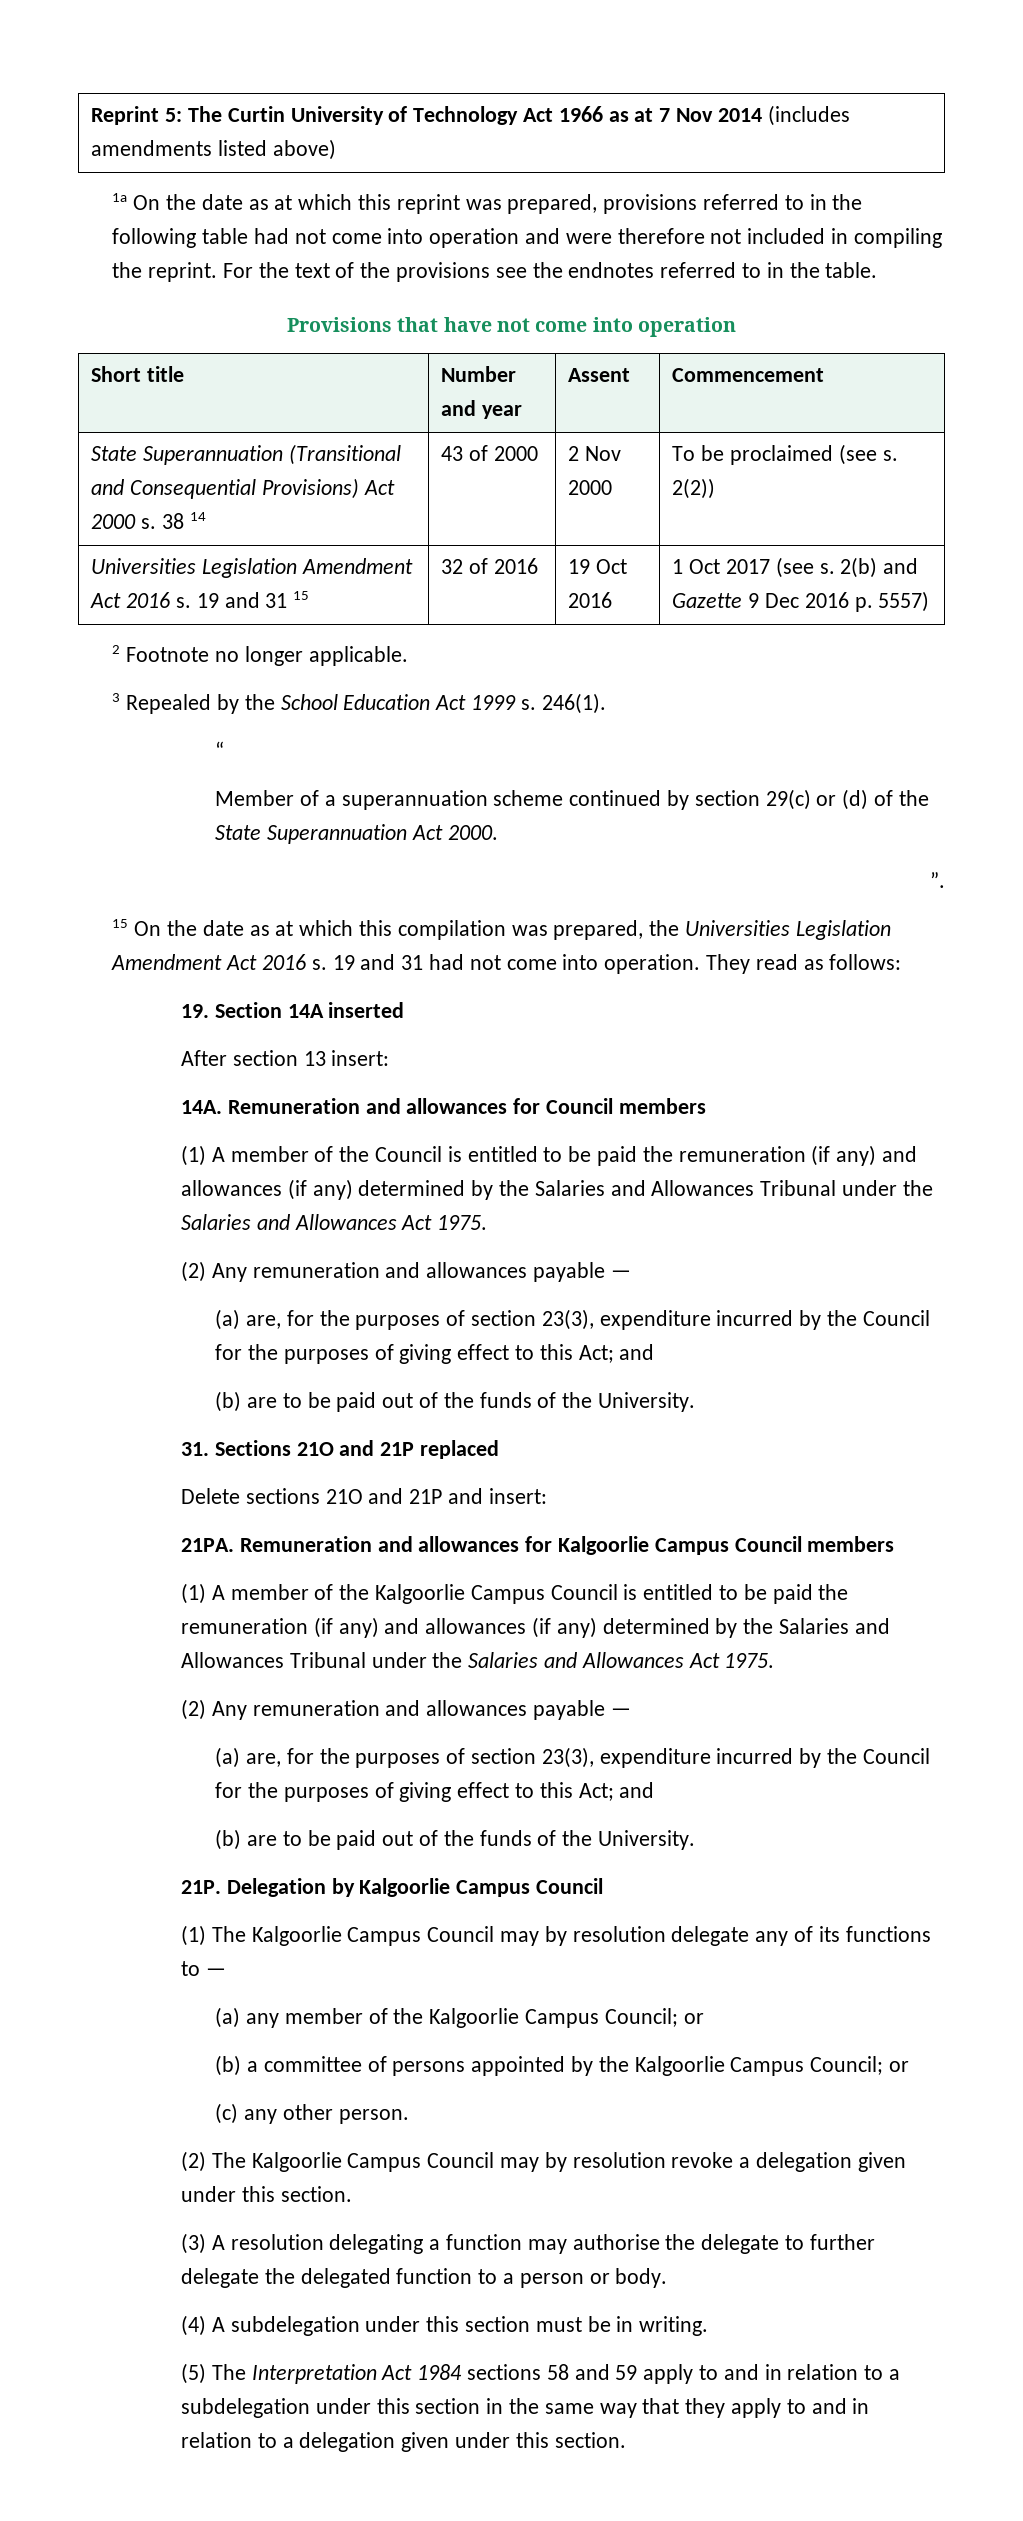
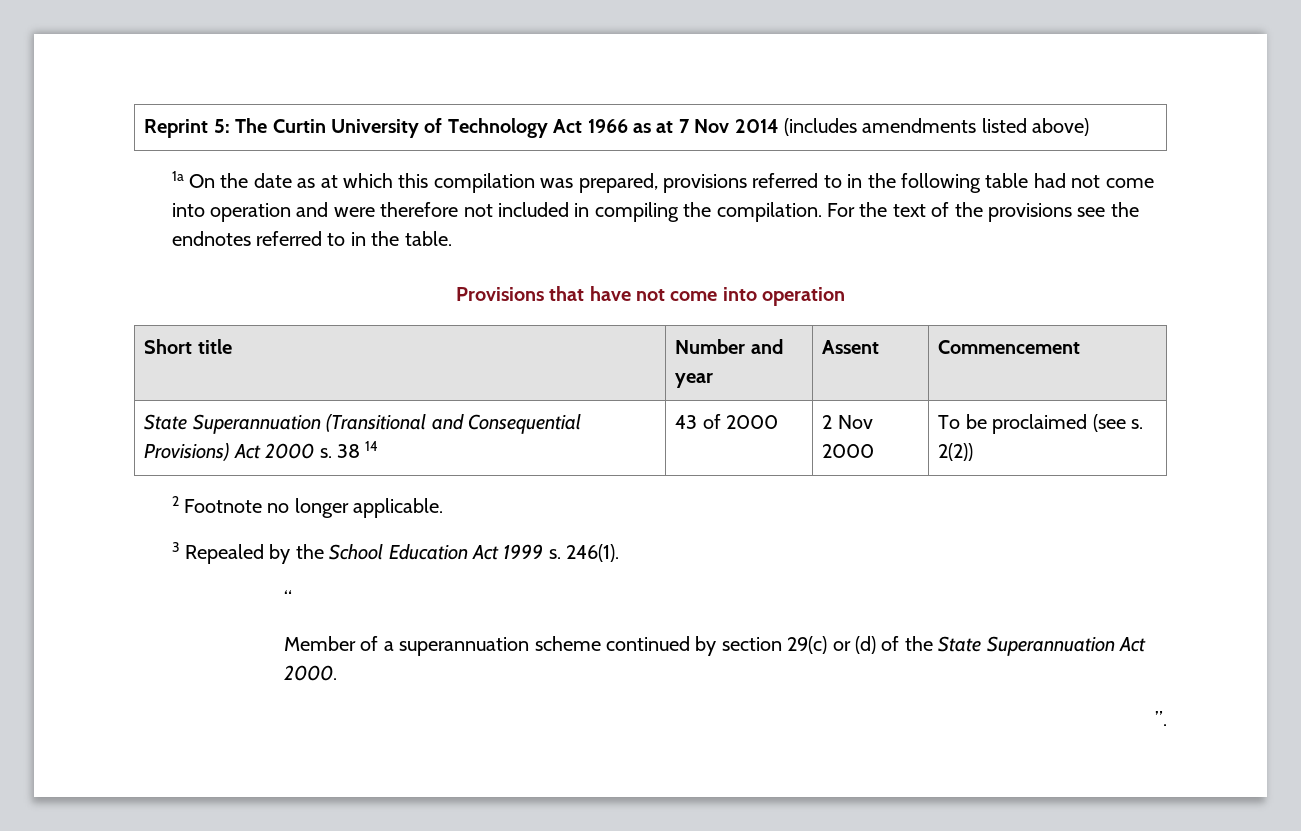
[396,194,460,214] reprint -> [433,173,535,193] compilation
[148,262,218,282] reprint. -> [716,202,822,222] compilation.
[91,558,413,578] [90,591,310,608] [441,558,538,574] [568,559,628,574] [568,592,613,608] [672,557,919,578] [672,591,930,612] // Universities Legislation Amendment Act 2016 s. 19 and 31 15 | 32 of 2016 | 19 Oct 2016 | 1 Oct 2017 (see s. 2(b) and Gazette 9 Dec 2016 p. 5557) -> (974, 452) none
[112,919,891,940] [111,954,902,974] [180,1002,405,1018] [180,1050,390,1066] [180,1098,706,1114] [180,1145,917,1166] [180,1179,933,1200] [180,1214,488,1230] [180,1261,631,1282] [215,1309,930,1330] [215,1344,655,1364] [215,1391,696,1412] [180,1440,499,1459] [180,1488,547,1504] [180,1536,895,1555] [180,1583,849,1604] [180,1617,890,1638] [180,1652,775,1668] [180,1699,631,1720] [215,1747,930,1768] [215,1782,655,1802] [215,1829,696,1850] [180,1878,603,1897] [180,1925,931,1946] [180,1961,226,1976] [215,2007,704,2028] [215,2055,910,2076] [215,2103,409,2124] [180,2151,906,2172] [180,2186,352,2202] [180,2233,875,2254] [180,2268,668,2288] [180,2315,709,2336] [180,2363,900,2384] [180,2398,870,2418] [180,2432,626,2452] // 15 On the date as at which this compilation was prepared, the Universities Legislation Amendment Act 2016 s. 19 and 31 had not come into operation. They read as follows: // 19. Section 14A inserted // After section 13 insert: // 14A. Remuneration and allowances for Council members // (1) A member of the Council is entitled to be paid the remuneration (if any) and allowances (if any) determined by the Salaries and Allowances Tribunal under the Salaries and Allowances Act 1975. // (2) Any remuneration and allowances payable — // (a) are, for the purposes of section 23(3), expenditure incurred by the Council for the purposes of giving effect to this Act; and // (b) are to be paid out of the funds of the University. // 31. Sections 21O and 21P replaced // Delete sections 21O and 21P and insert: // 21PA. Remuneration and allowances for Kalgoorlie Campus Council members // (1) A member of the Kalgoorlie Campus Council is entitled to be paid the remuneration (if any) and allowances (if any) determined by the Salaries and Allowances Tribunal under the Salaries and Allowances Act 1975. // (2) Any remuneration and allowances payable — // (a) are, for the purposes of section 23(3), expenditure incurred by the Council for the purposes of giving effect to this Act; and // (b) are to be paid out of the funds of the University. // 21P. Delegation by Kalgoorlie Campus Council // (1) The Kalgoorlie Campus Council may by resolution delegate any of its functions to — // (a) any member of the Kalgoorlie Campus Council; or // (b) a committee of persons appointed by the Kalgoorlie Campus Council; or // (c) any other person. // (2) The Kalgoorlie Campus Council may by resolution revoke a delegation given under this section. // (3) A resolution delegating a function may authorise the delegate to further delegate the delegated function to a person or body. // (4) A subdelegation under this section must be in writing. // (5) The Interpretation Act 1984 sections 58 and 59 apply to and in relation to a subdelegation under this section in the same way that they apply to and in relation to a delegation given under this section. -> (1167, 718) none

